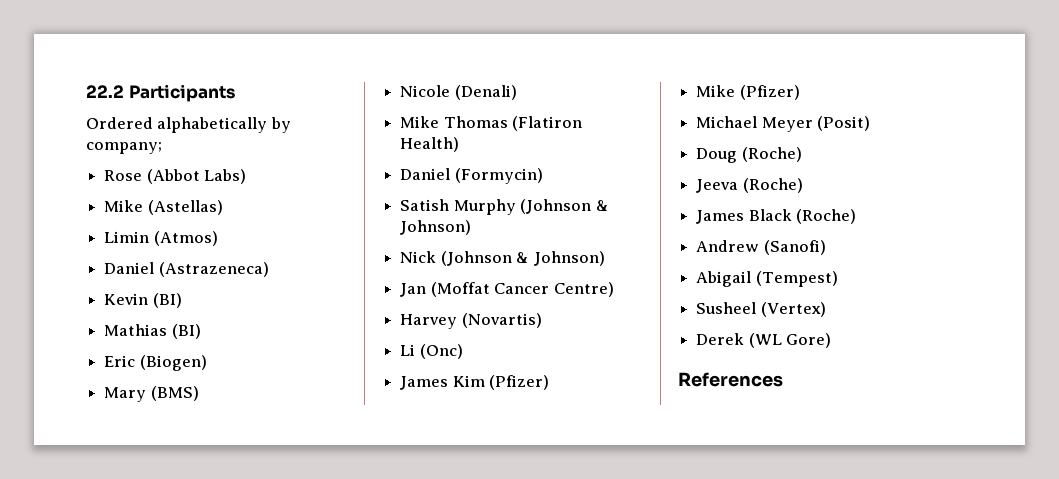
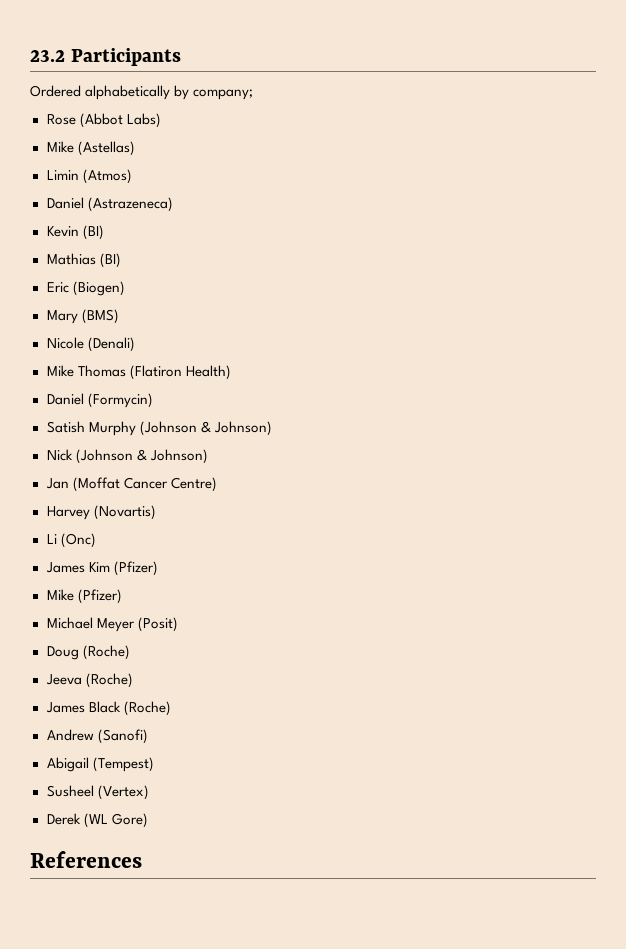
[86,85,124,98] 22.2 -> [30,50,65,62] 23.2

